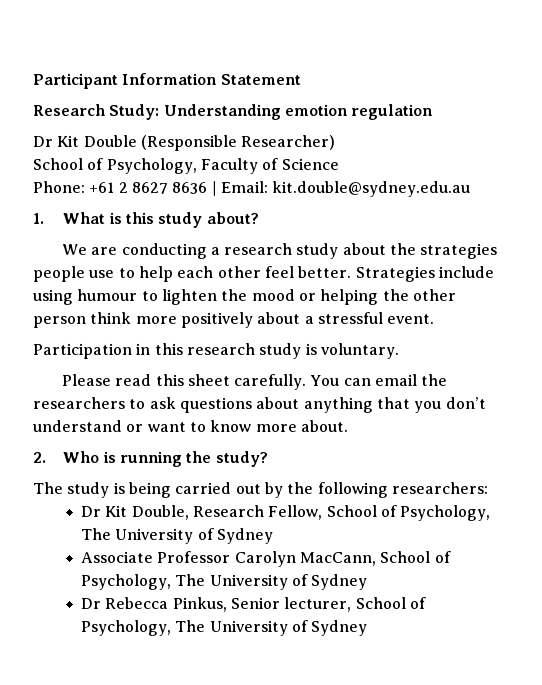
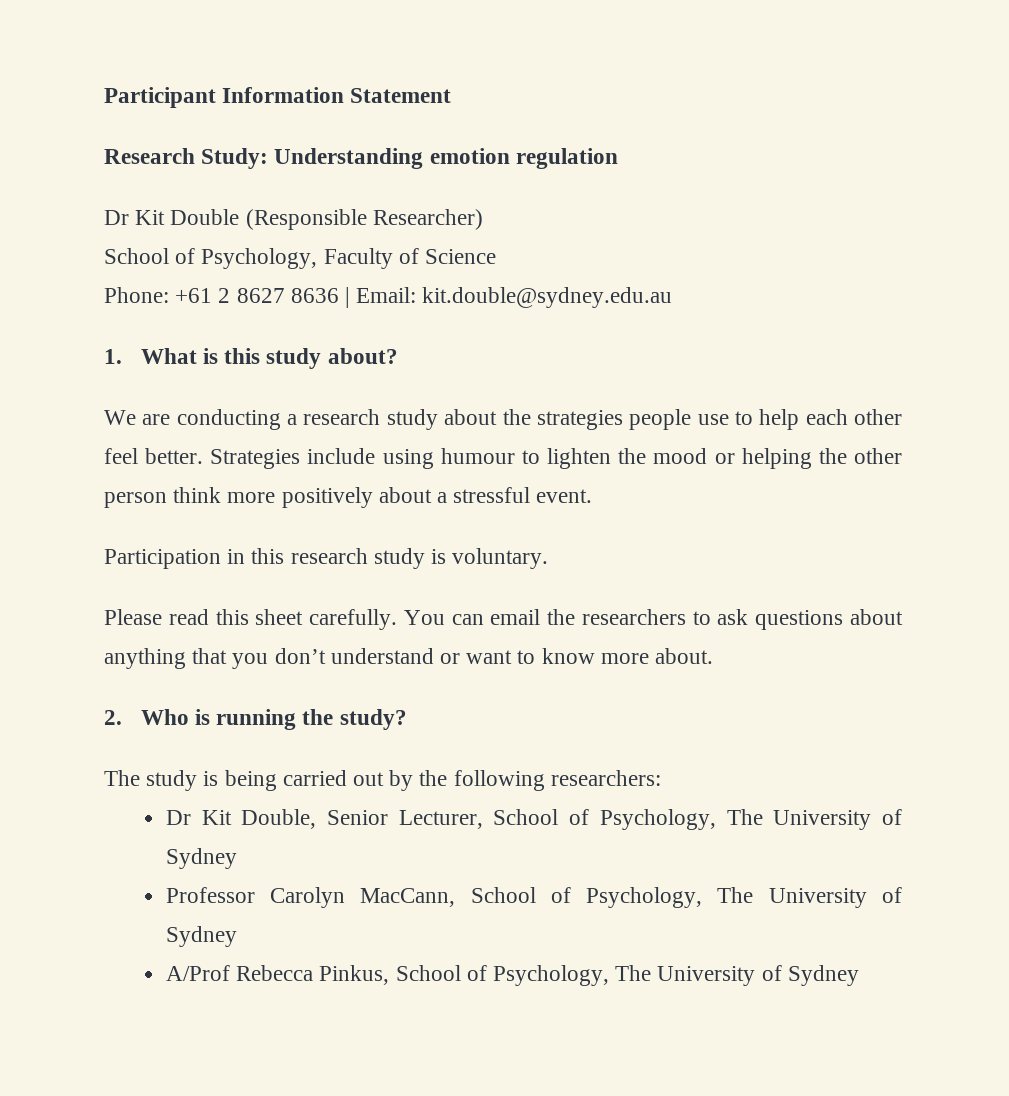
[192,505,491,521] [81,528,273,544] [81,551,154,563] Research Fellow, School of Psychology, The University of Sydney // Associate -> [327,809,902,830] [165,848,237,869] Senior Lecturer, School of Psychology, The University of Sydney //
[81,598,102,609] Dr -> [165,965,230,981] A/Prof
[230,597,352,612] Senior lecturer, -> (390, 975) none

